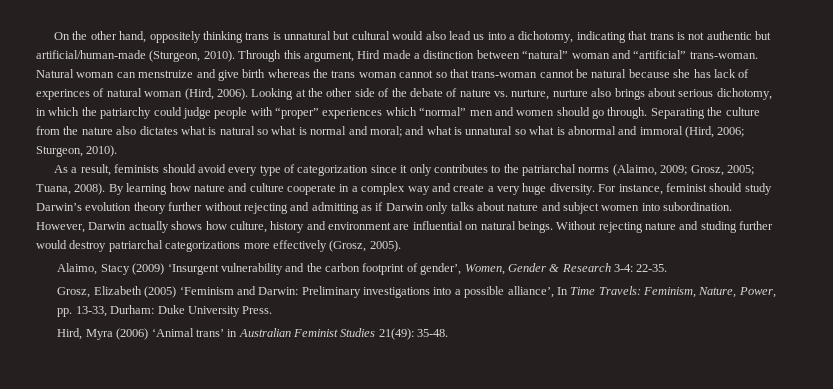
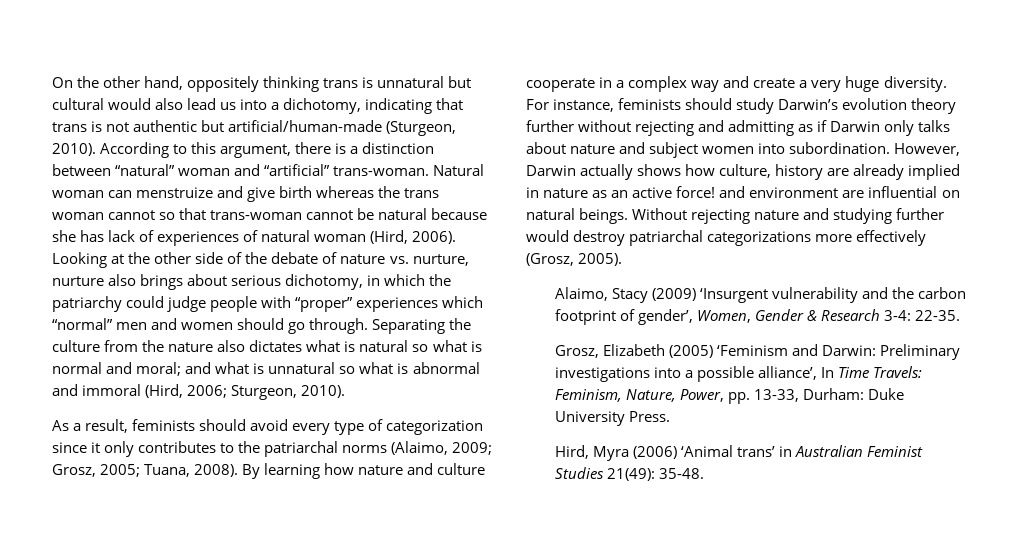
[238,50,411,62] Through this argument, Hird made -> [100,142,347,158] According to this argument, there is
[36,89,90,100] experinces -> [157,231,240,246] experiences
[665,183,707,192] feminist -> [618,98,682,110] feminists
(305, 227) none -> [827,164,961,180] [526,186,716,198] are already implied in nature as an active force!
[700,221,737,233] studing -> [833,208,893,224] studying

